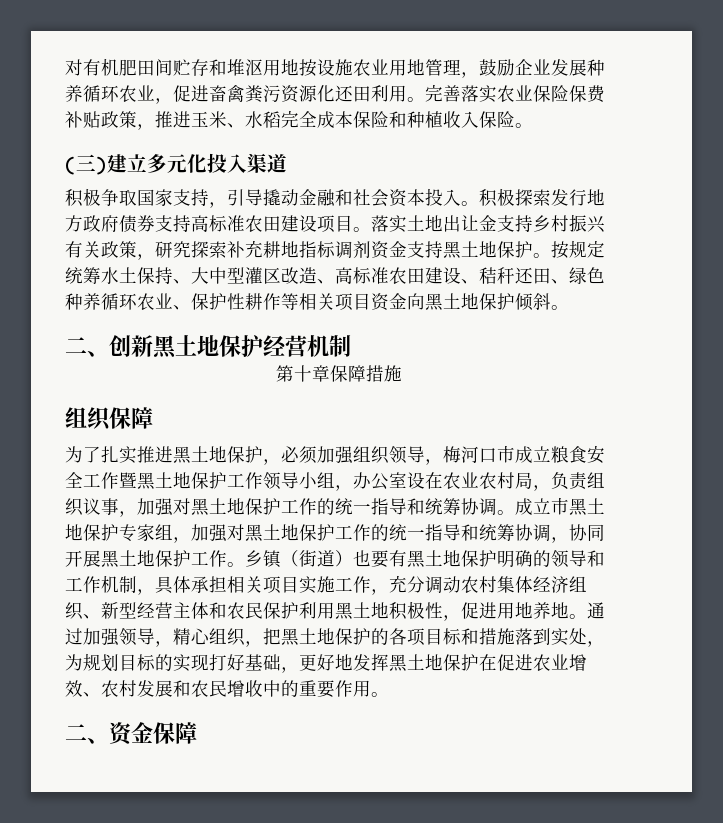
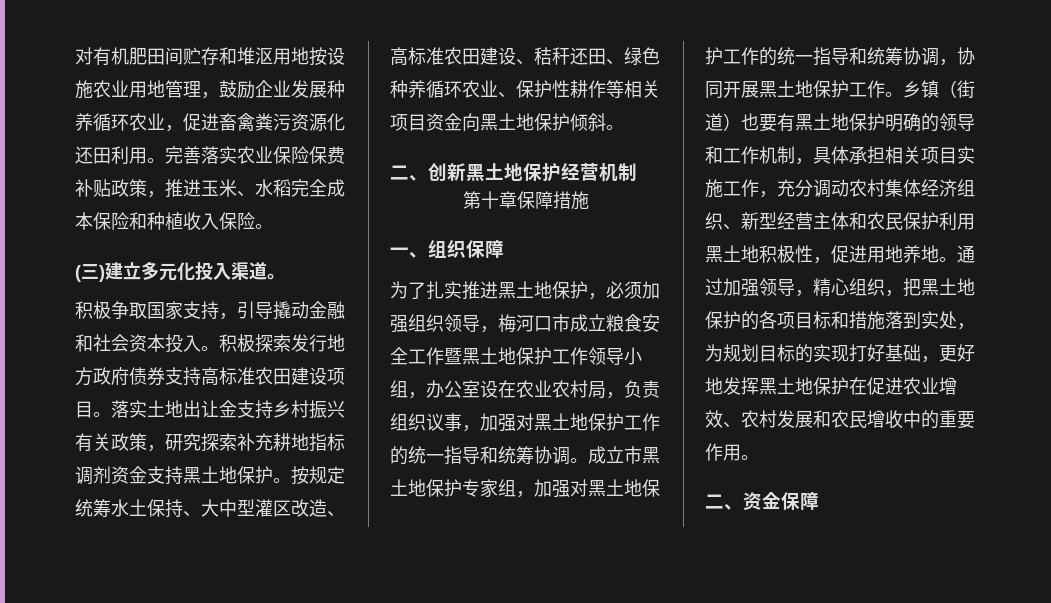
(287, 163) none -> [267,273,285,280] 。
(402, 373) none -> [390,247,428,258] 一、

